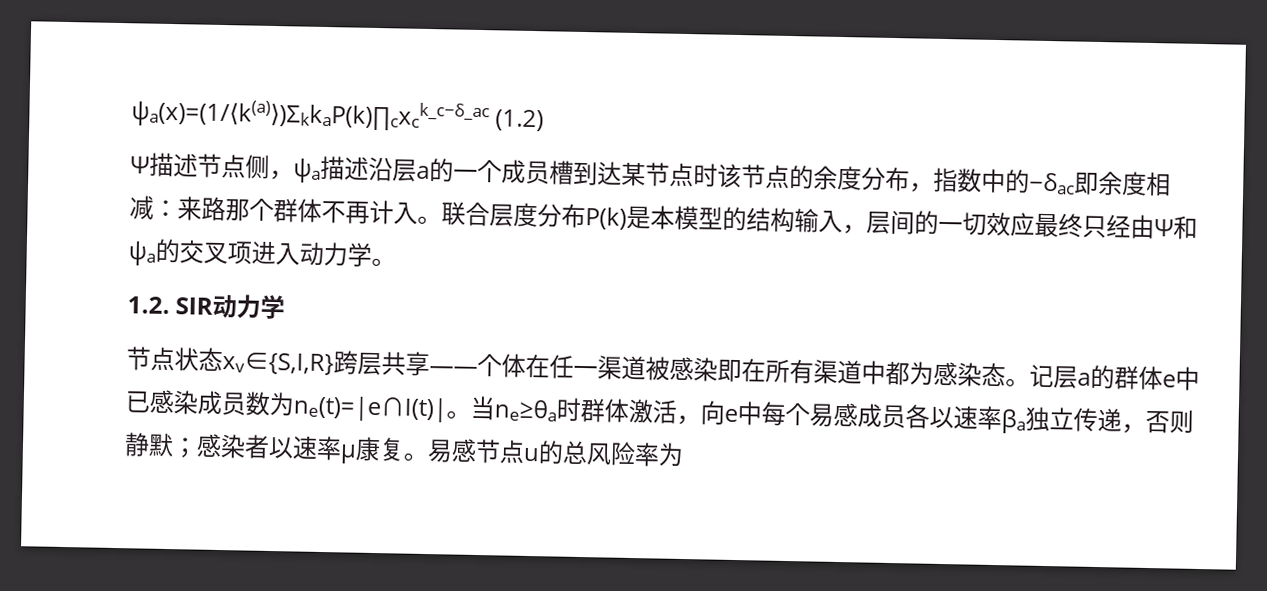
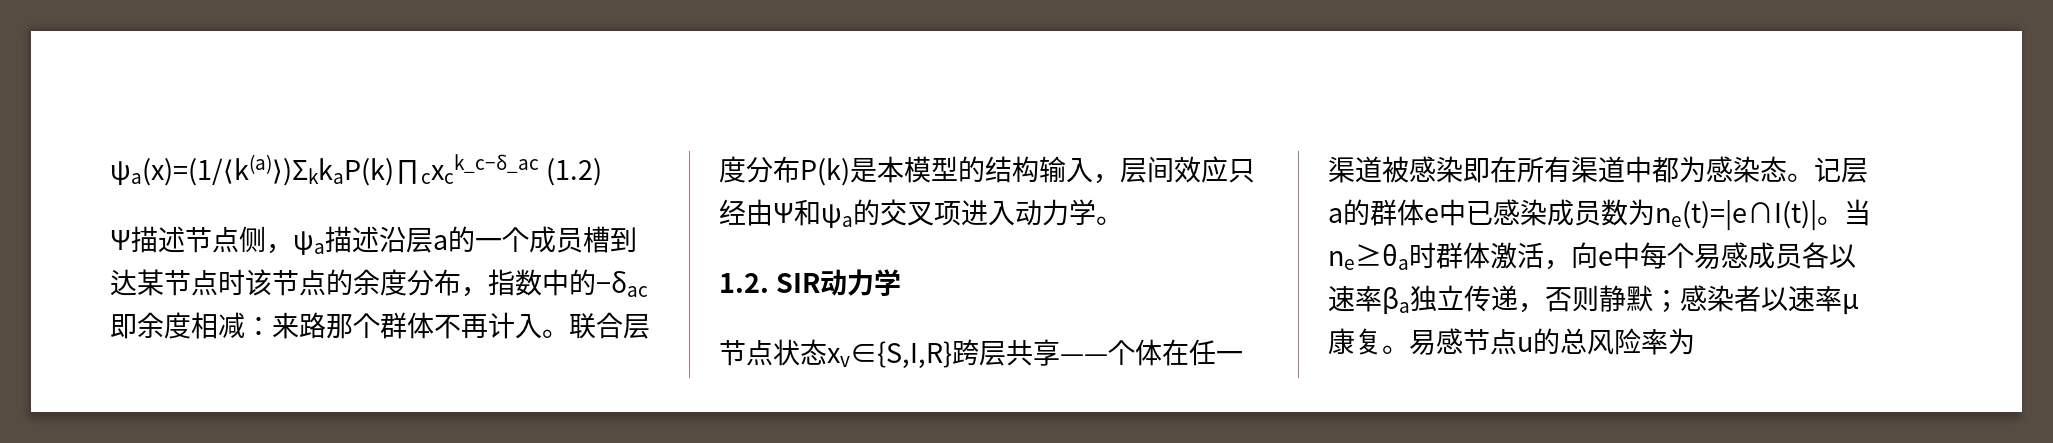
[914,210,1083,238] 的一切效应最终 -> [1174,156,1228,183] 效应

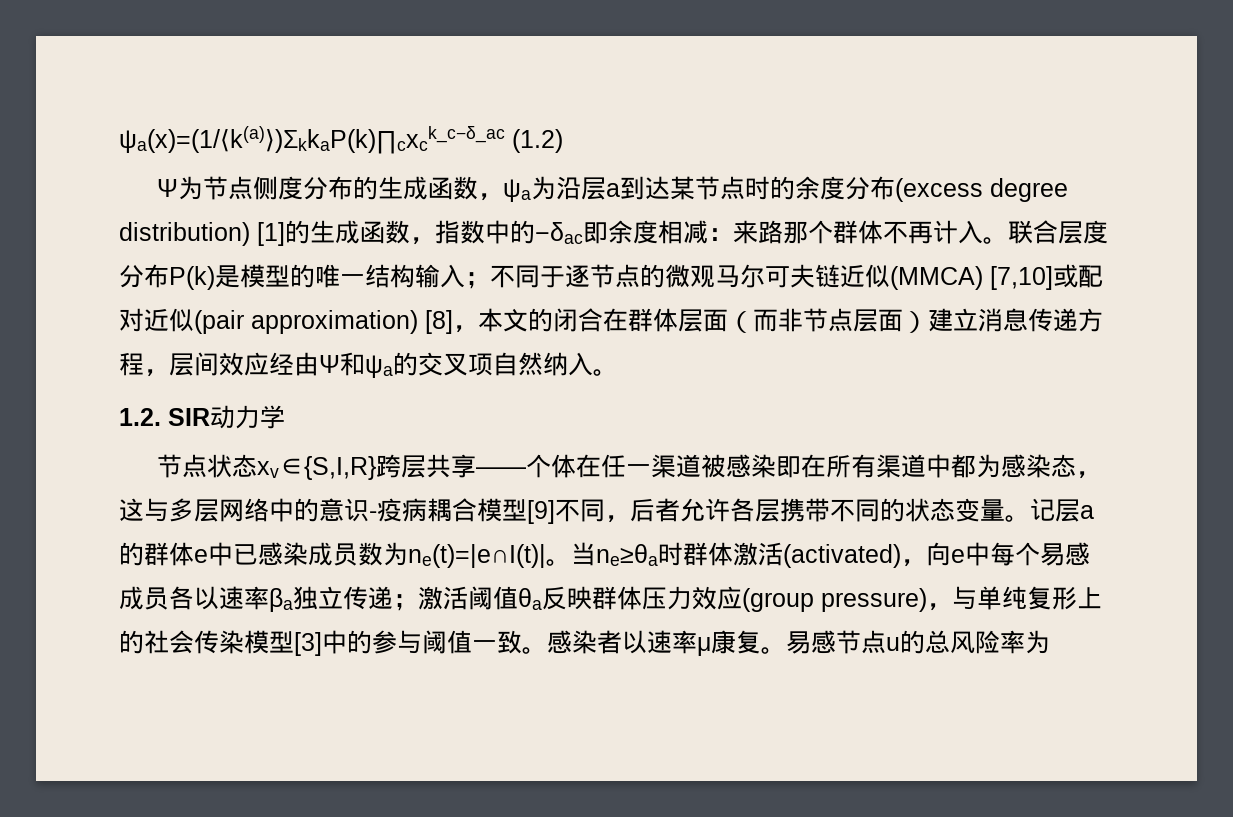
[131,226,610,256] 描述节点侧，ψa描述沿层a的一个成员槽 -> [178,176,621,202] 为节点侧度分布的生成函数，ψa为沿层a
[245,269,326,296] 该节点 -> (771, 188) none
(461, 282) none -> [895,178,1069,202] [119,220,410,246] (excess degree distribution) [1]的生成函数
[877,156,1093,183] 本模型的结构输入 -> [240,264,1103,290] [119,308,1103,334] [119,352,144,376] 模型的唯一结构输入；不同于逐节点的微观马尔可夫链近似(MMCA) [7,10]或配对近似(pair approximation) [8]，本文的闭合在群体层面（而非节点层面）建立消息传递方程
[1228,159,1255,183] 只 -> (269, 364) none
[961,199,1096,226] 进入动力学 -> [493,352,593,376] 自然纳入
(1787, 169) none -> [1076,471,1102,479] [119,498,1005,524] ，这与多层网络中的意识-疫病耦合模型[9]不同，后者允许各层携带不同的状态变量
(1544, 255) none -> [783,544,901,568] (activated)
[1518,285,1680,313] ，否则静默； -> [393,586,1102,612] [119,630,547,656] ；激活阈值θa反映群体压力效应(group pressure)，与单纯复形上的社会传染模型[3]中的参与阈值一致。

